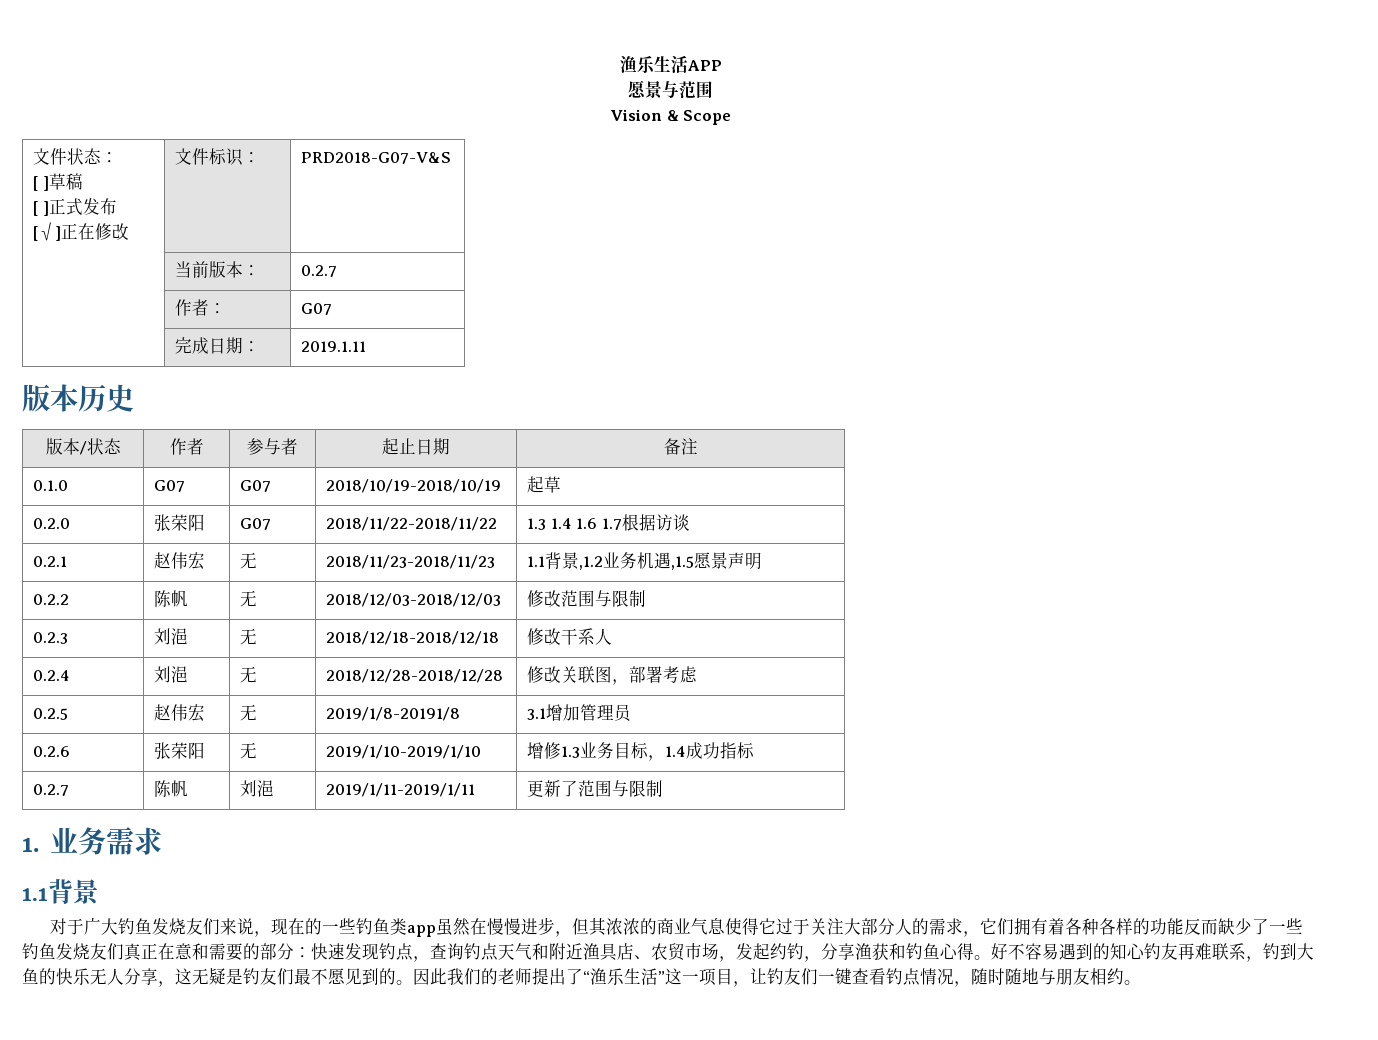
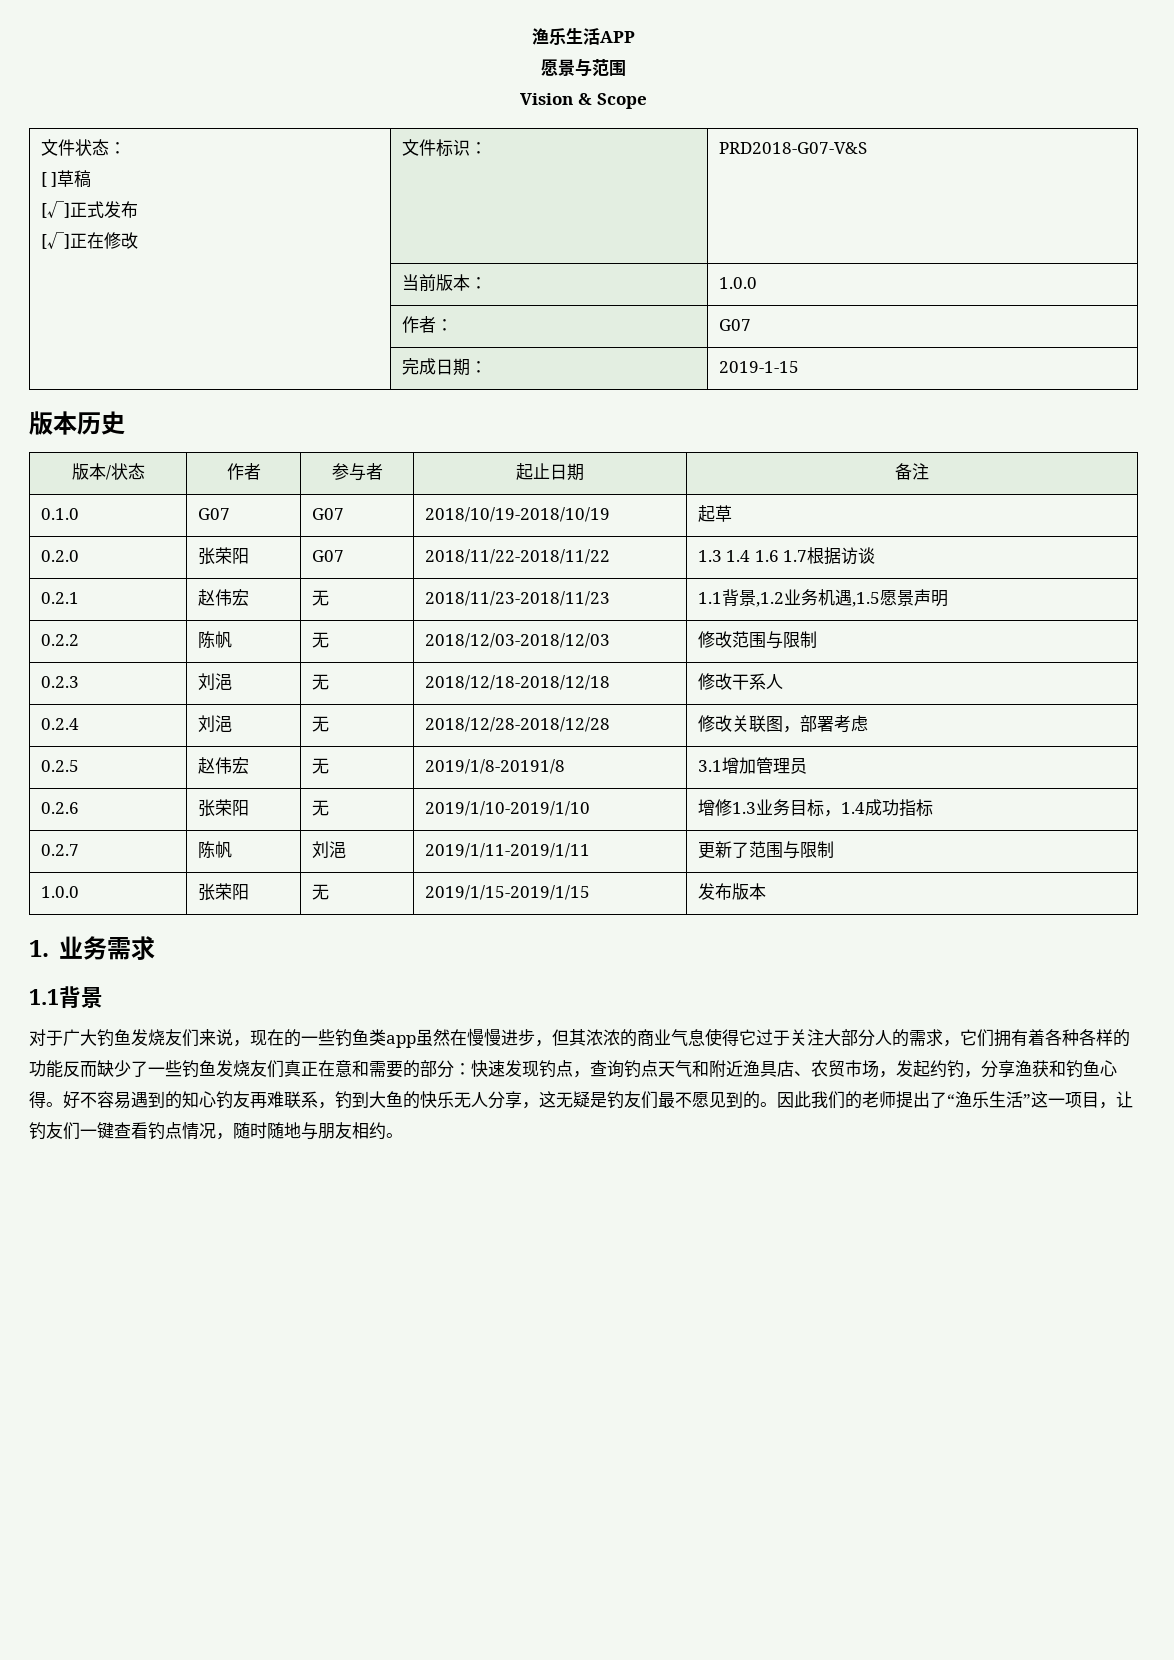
[33,201,49,216] [ ] -> [40,201,70,218] [√]
[301,265,338,277] 0.2.7 -> [718,277,757,289] 1.0.0
[301,341,367,352] 2019.1.11 -> [718,361,799,373] 2019-1-15
(664, 788) none -> [40,886,79,898] [197,883,249,901] [311,884,329,900] [424,885,590,900] [697,883,766,900] // 1.0.0 | 张荣阳 | 无 | 2019/1/15-2019/1/15 | 发布版本

